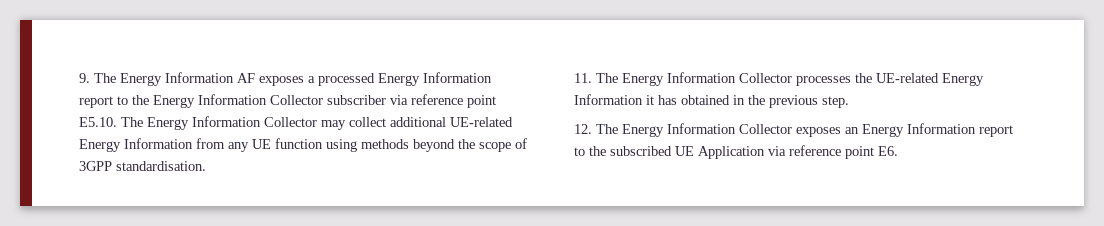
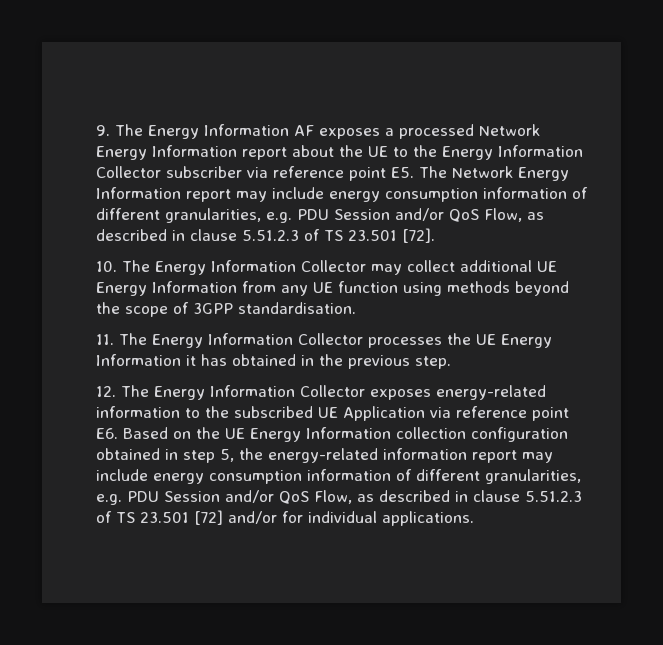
[378,72,493,86] [79,96,114,108] Energy Information report -> [479,124,541,136] [96,145,389,160] Network Energy Information report about the UE
[79,117,118,127] E5.10. -> [391,166,570,181] [96,187,589,202] [96,208,545,223] [96,228,436,243] [96,261,118,272] E5. The Network Energy Information report may include energy consumption information of different granularities, e.g. PDU Session and/or QoS Flow, as described in clause 5.51.2.3 of TS 23.501 [72]. // 10.
[450,117,514,127] UE-related -> [537,261,558,272] UE
[876,73,940,83] UE-related -> [476,334,497,345] UE
[845,123,1014,137] an Energy Information report -> [436,385,547,400] [96,406,181,418] energy-related information
(899, 151) none -> [123,427,569,442] [96,448,554,463] [96,469,582,484] [96,490,583,505] [96,510,475,526] Based on the UE Energy Information collection configuration obtained in step 5, the energy-related information report may include energy consumption information of different granularities, e.g. PDU Session and/or QoS Flow, as described in clause 5.51.2.3 of TS 23.501 [72] and/or for individual applications.

